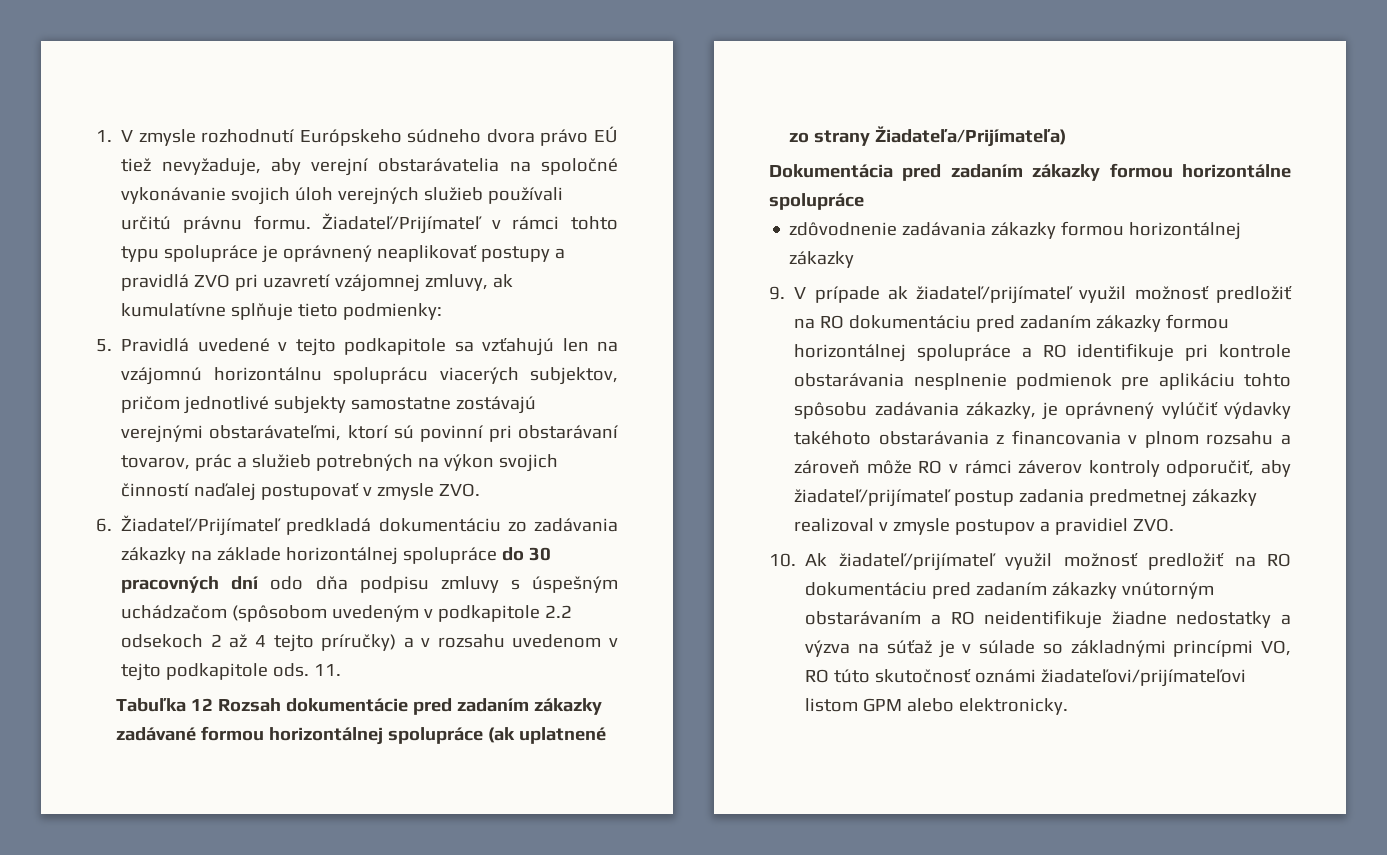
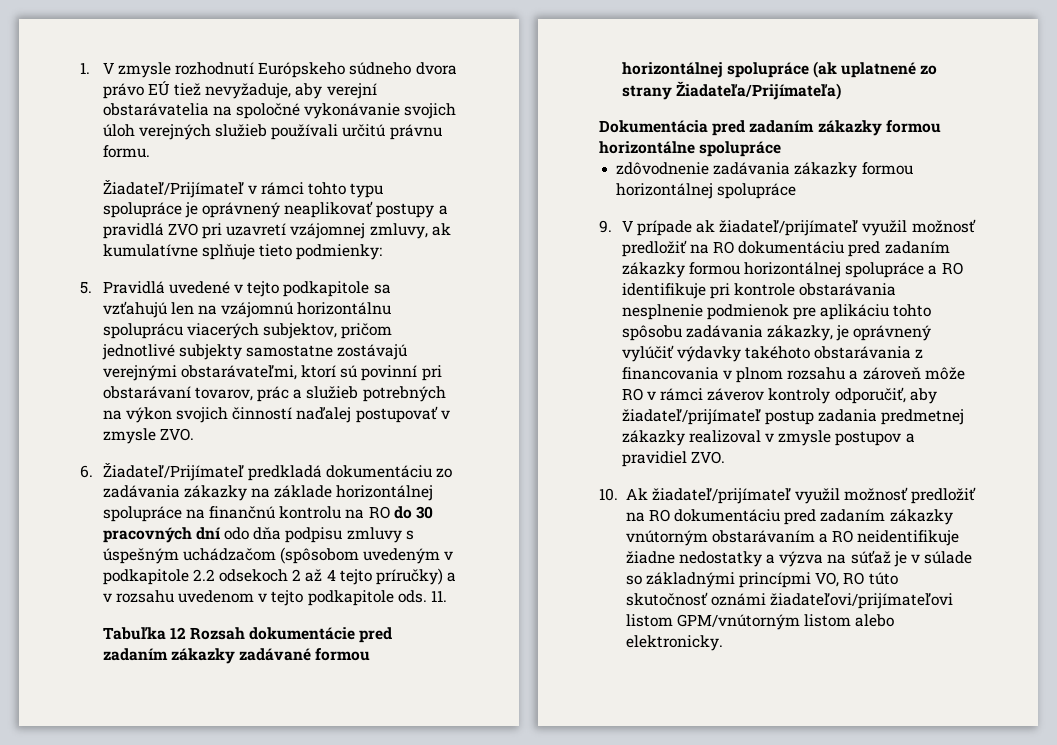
(311, 222) none -> (150, 151) //
(498, 555) none -> [185,506,390,519] na finančnú kontrolu na RO
[789,251,855,268] zákazky -> [717,183,797,199] spolupráce
[863,698,903,712] GPM -> [676,614,852,630] GPM/vnútorným listom

